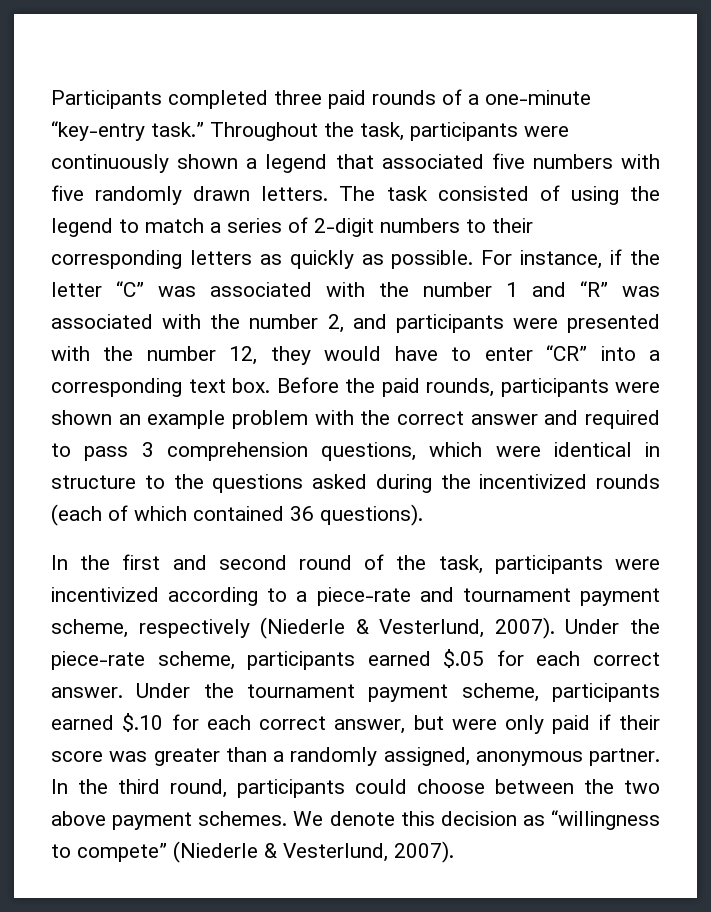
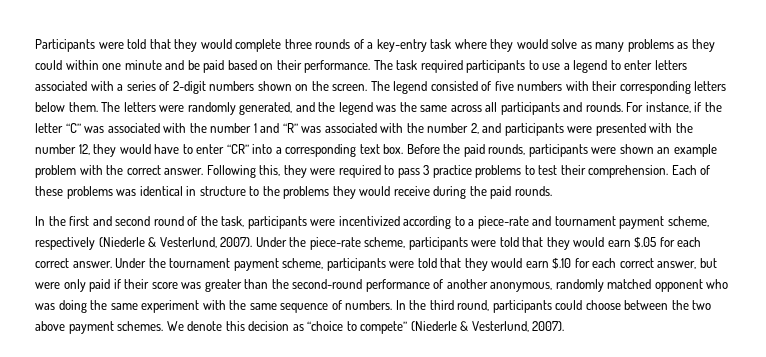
[168,89,591,109] [51,121,569,141] [51,153,660,173] [51,185,660,205] [51,218,204,237] completed three paid rounds of a one-minute “key-entry task.” Throughout the task, participants were continuously shown a legend that associated five numbers with five randomly drawn letters. The task consisted of using the legend to match -> [98,39,715,52] [35,60,687,73] [35,81,114,91] were told that they would complete three rounds of a key-entry task where they would solve as many problems as they could within one minute and be paid based on their performance. The task required participants to use a legend to enter letters associated with
[466,218,533,233] [51,250,474,269] to their corresponding letters as quickly as possible. -> [257,81,727,94] [35,102,623,115] shown on the screen. The legend consisted of five numbers with their corresponding letters below them. The letters were randomly generated, and the legend was the same across all participants and rounds.
[470,410,661,429] [51,442,541,461] answer and required to pass 3 comprehension questions, which were -> [164,165,711,178] [35,186,137,199] answer. Following this, they were required to pass 3 practice problems to test their comprehension. Each of these problems was
[212,474,660,493] [51,504,423,526] questions asked during the incentivized rounds (each of which contained 36 questions). -> [283,186,552,199] problems they would receive during the paid rounds.
[367,651,431,666] earned -> [471,237,631,250] were told that they would earn
[51,715,114,730] earned -> [389,258,549,271] were told that they would earn
[273,747,660,766] a randomly assigned, anonymous partner. -> [271,279,729,292] [35,300,393,313] the second-round performance of another anonymous, randomly matched opponent who was doing the same experiment with the same sequence of numbers.
[551,810,660,830] “willingness -> [307,321,344,331] “choice

